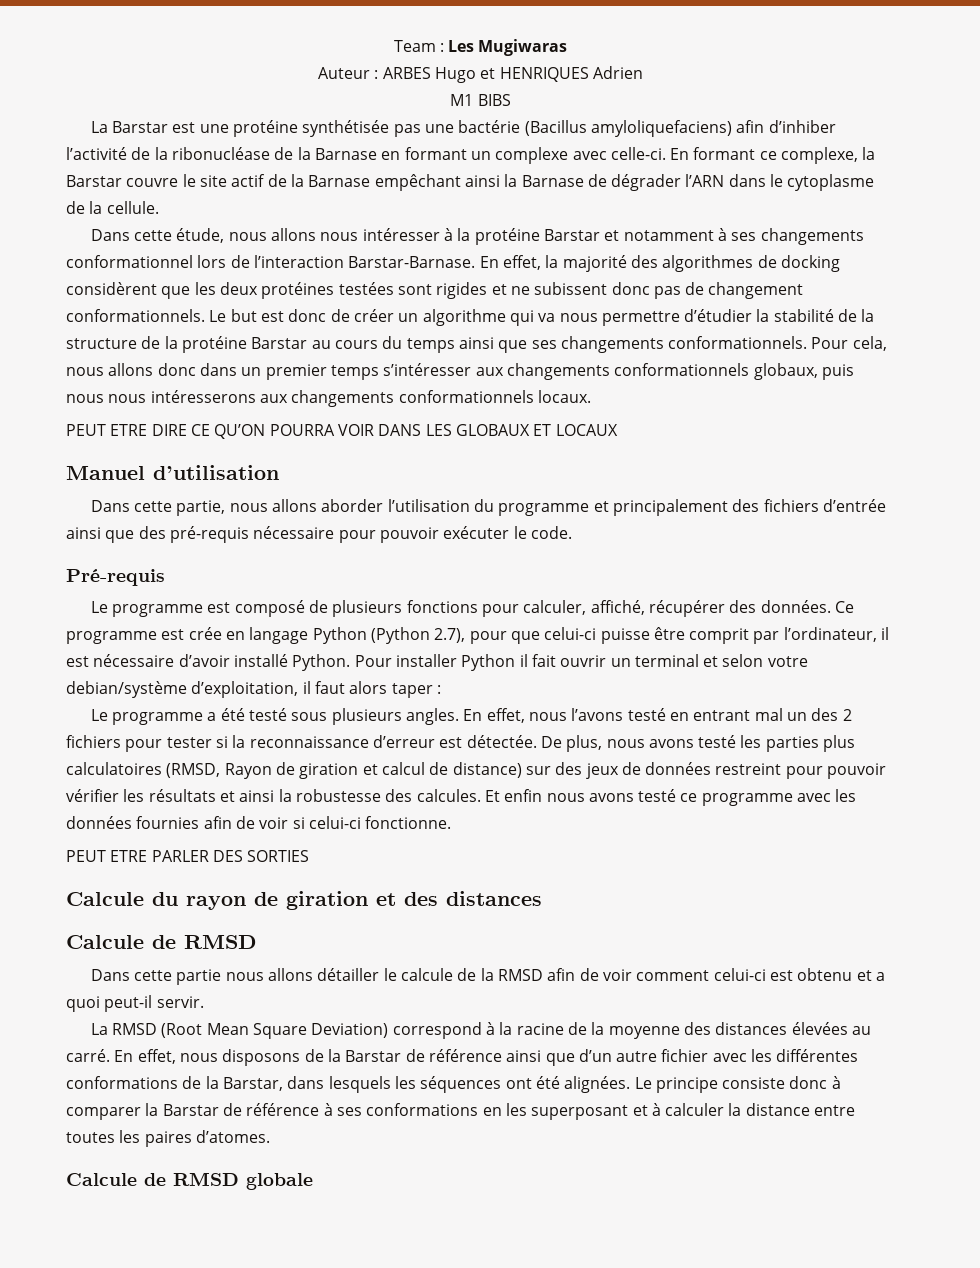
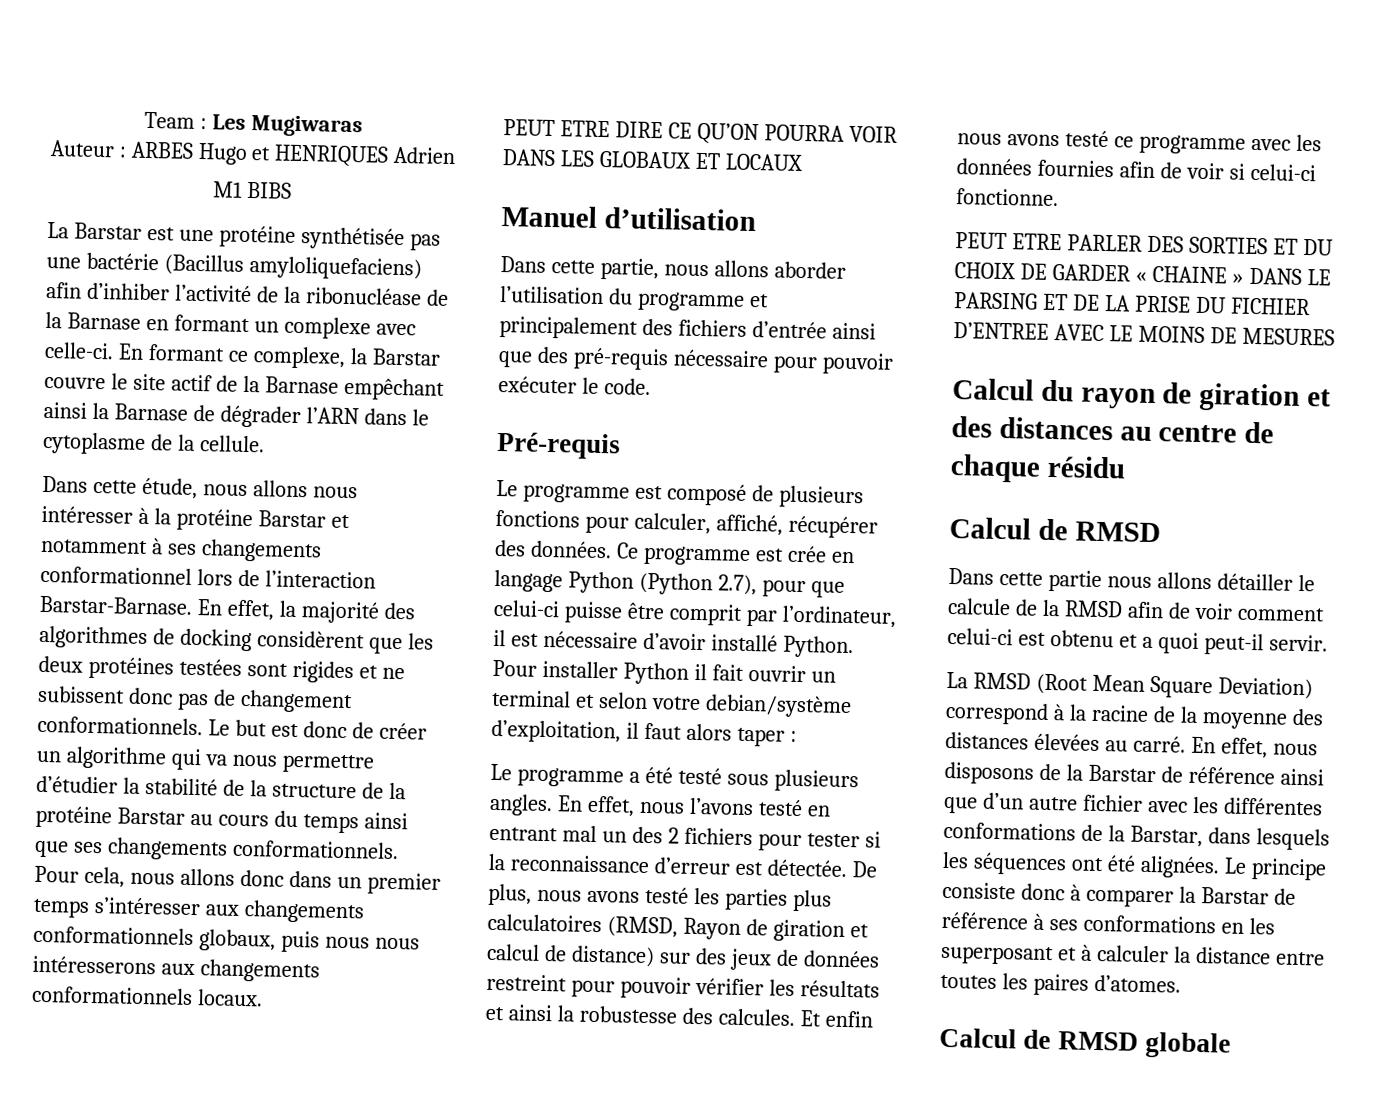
[66,892,144,906] // Calcule -> [1272,238,1333,256] [954,262,1331,286] [954,292,1311,316] [953,322,1335,346] [952,378,1034,401] ET DU CHOIX DE GARDER « CHAINE » DANS LE PARSING ET DE LA PRISE DU FICHIER D’ENTREE AVEC LE MOINS DE MESURES // Calcul
[66,935,144,949] // Calcule -> [1119,421,1275,444] [950,453,1126,483] [949,516,1031,540] au centre de chaque résidu // Calcul
[66,1173,137,1186] Calcule -> [939,1027,1017,1049] Calcul

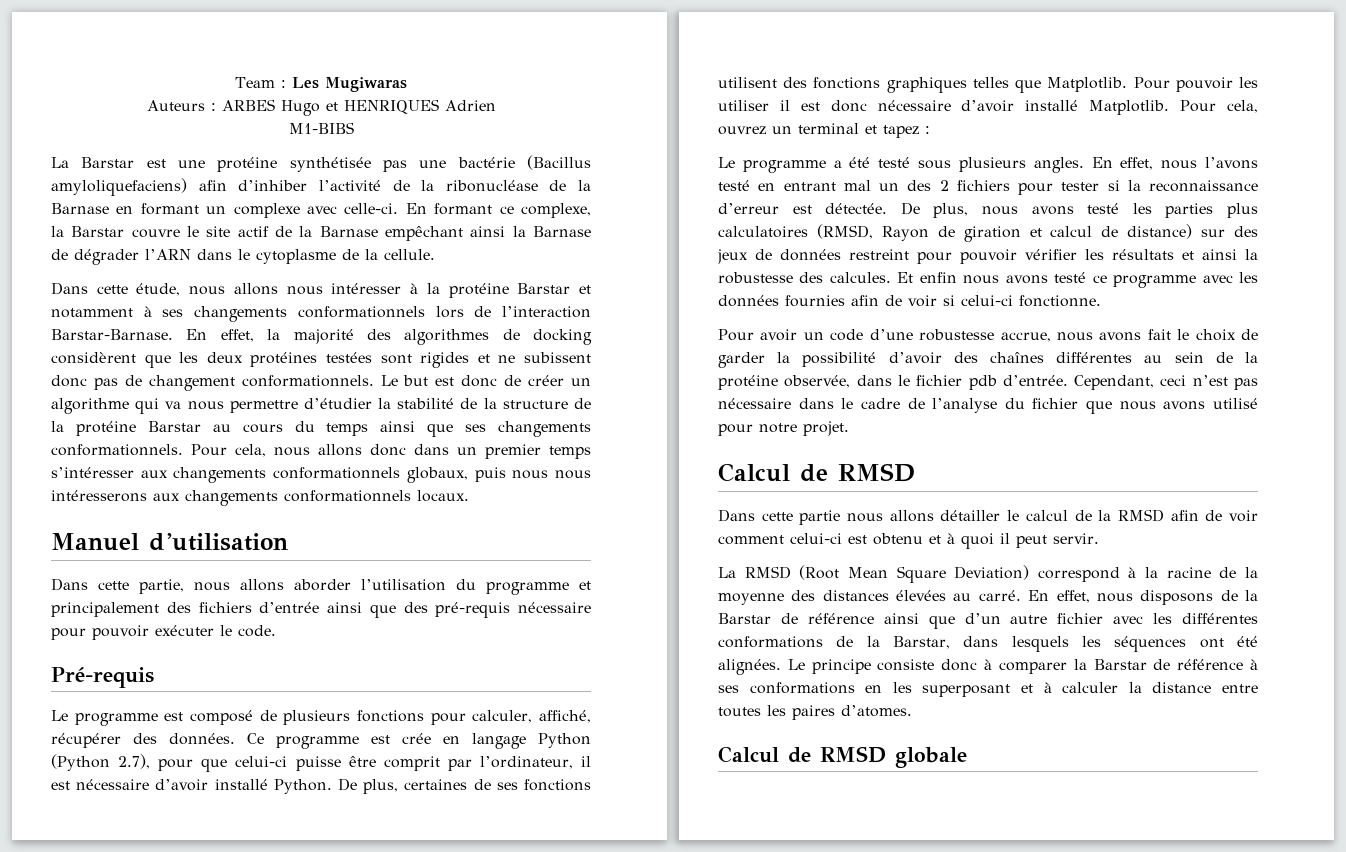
[49,140,115,158] Auteur -> [146,100,205,111] Auteurs
[213,181,292,199] M1 BIBS -> [288,122,354,134] M1-BIBS
[40,565,192,585] conformationnel -> [297,306,425,318] conformationnels
[503,119,898,145] [502,149,804,171] // PEUT ETRE DIRE CE QU’ON POURRA VOIR DANS LES GLOBAUX ET LOCAUX -> (469, 496) none
[492,659,836,685] [491,689,852,719] [491,719,785,747] Pour installer Python il fait ouvrir un terminal et selon votre debian/système d’exploitation, il faut alors taper -> [337,778,591,794] [718,77,1258,93] [718,100,1258,115] [718,123,919,138] De plus, certaines de ses fonctions utilisent des fonctions graphiques telles que Matplotlib. Pour pouvoir les utiliser il est donc nécessaire d’avoir installé Matplotlib. Pour cela, ouvrez un terminal et tapez
[955,232,1333,256] [954,262,1331,286] [954,292,1311,316] [953,322,1335,346] [952,378,1332,412] [951,416,1275,444] [950,453,1126,483] PEUT ETRE PARLER DES SORTIES ET DU CHOIX DE GARDER « CHAINE » DANS LE PARSING ET DE LA PRISE DU FICHIER D’ENTREE AVEC LE MOINS DE MESURES // Calcul du rayon de giration et des distances au centre de chaque résidu -> [718,329,1258,342] [718,352,1258,368] [718,375,1258,390] [718,398,1258,414] [718,421,849,436] Pour avoir un code d’une robustesse accrue, nous avons fait le choix de garder la possibilité d’avoir des chaînes différentes au sein de la protéine observée, dans le fichier pdb d’entrée. Cependant, ceci n’est pas nécessaire dans le cadre de l’analyse du fichier que nous avons utilisé pour notre projet.
[947,597,1011,616] calcule -> [1025,510,1068,521] calcul
[1141,632,1264,656] a quoi peut-il -> [947,533,1047,549] à quoi il peut

